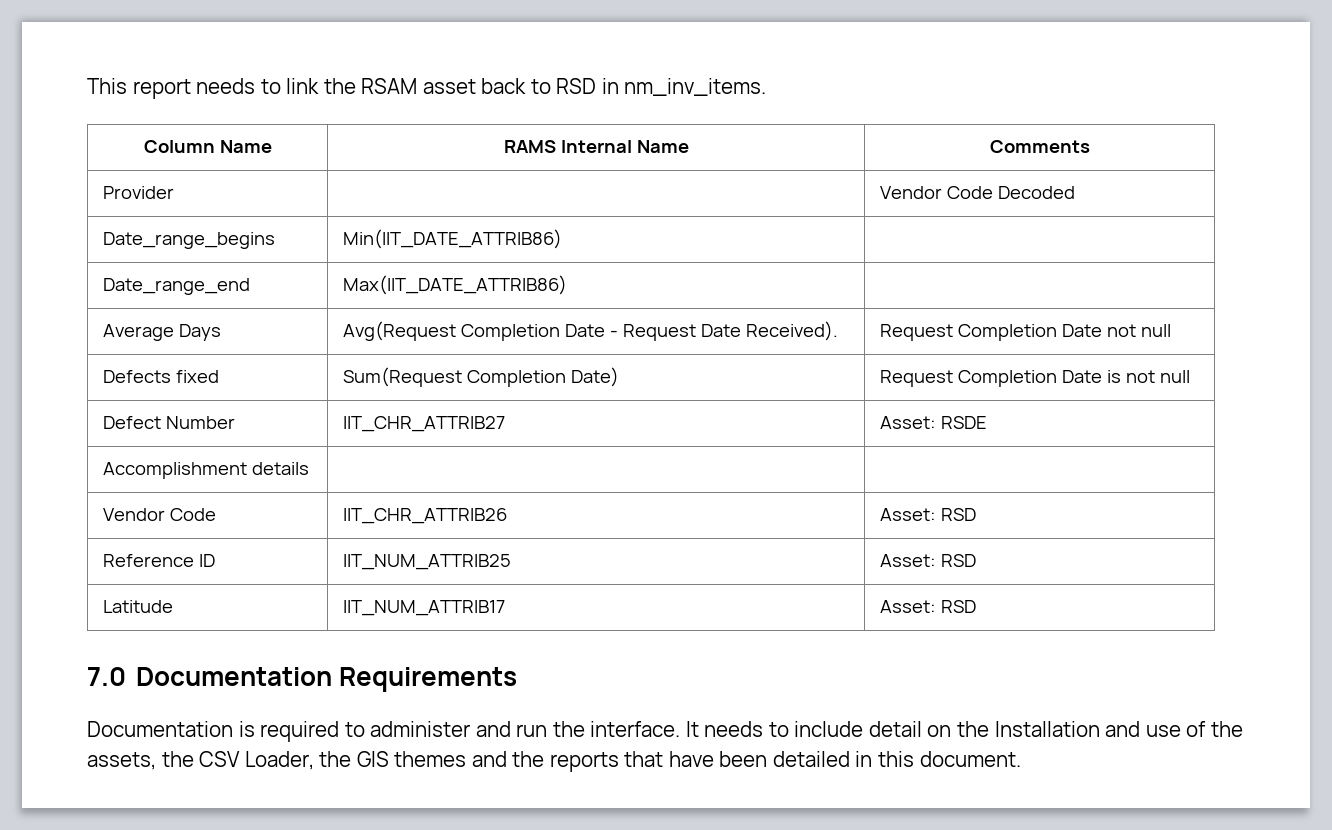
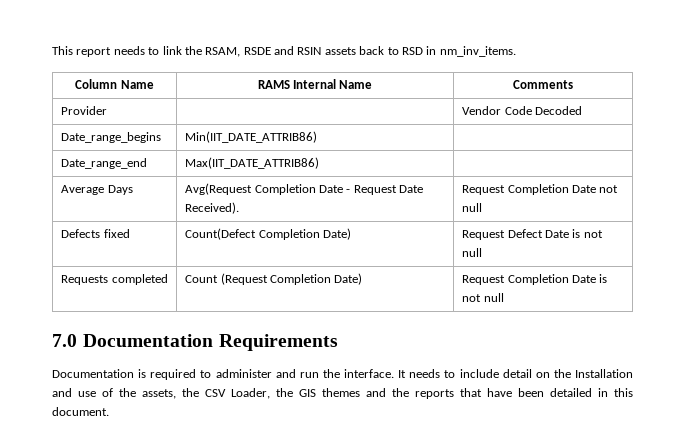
[361,78,476,94] RSAM asset -> [205,46,356,57] RSAM, RSDE and RSIN assets
[342,367,462,387] Sum(Request -> [185,228,352,240] [462,229,603,240] [462,248,483,257] [61,274,168,285] [185,273,268,285] Count(Defect Completion Date) | Request Defect Date is not null // Requests completed | Count (Request
[102,416,235,429] [342,416,505,432] [879,416,987,429] [102,462,309,479] [102,508,216,521] [342,508,507,524] [879,508,976,521] [102,554,215,567] [342,554,511,570] [879,554,976,567] [102,600,173,613] [342,600,505,616] [879,600,976,613] // Defect Number | IIT_CHR_ATTRIB27 | Asset: RSDE // Accomplishment details | | // Vendor Code | IIT_CHR_ATTRIB26 | Asset: RSD // Reference ID | IIT_NUM_ATTRIB25 | Asset: RSD // Latitude | IIT_NUM_ATTRIB17 | Asset: RSD -> (504, 297) none

